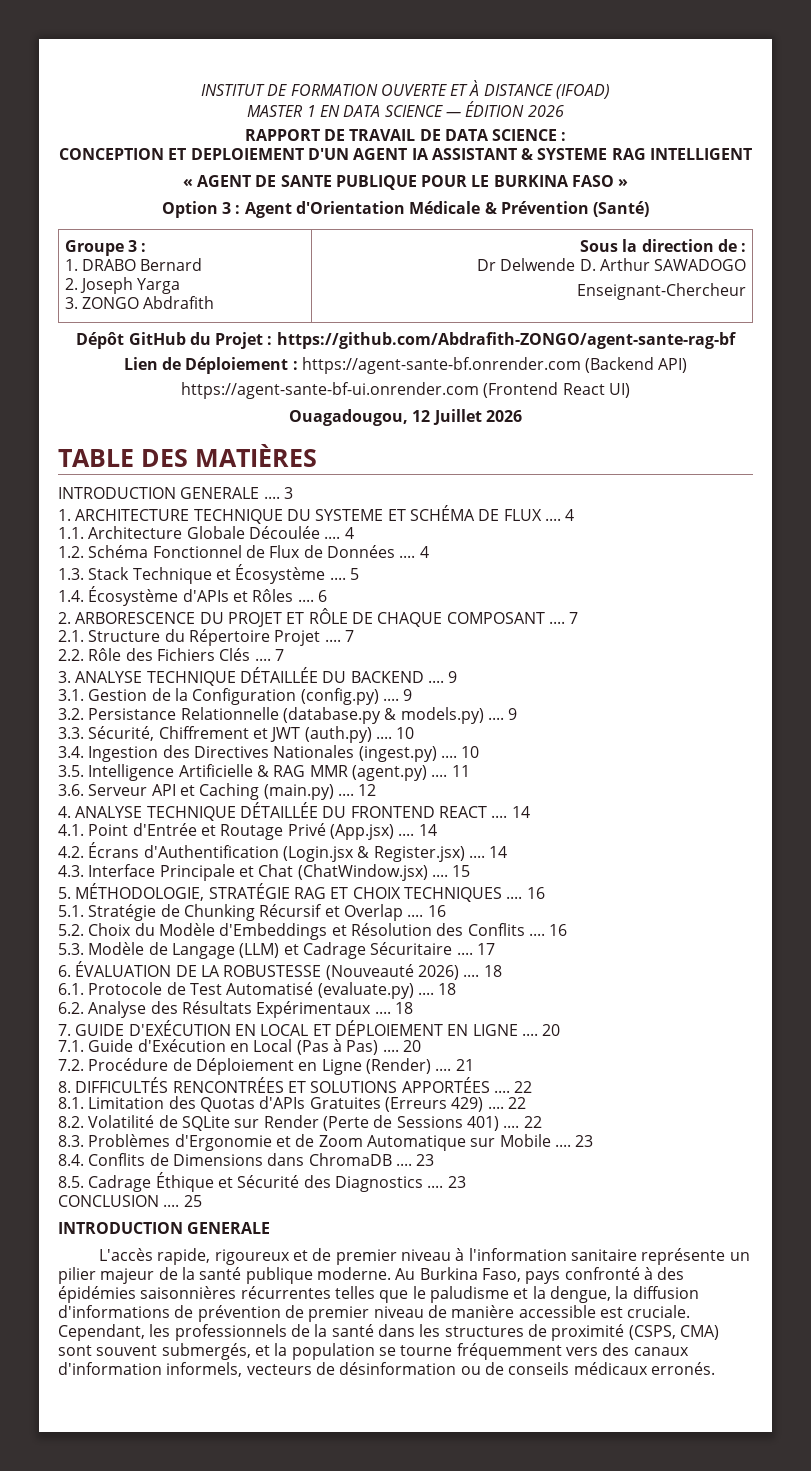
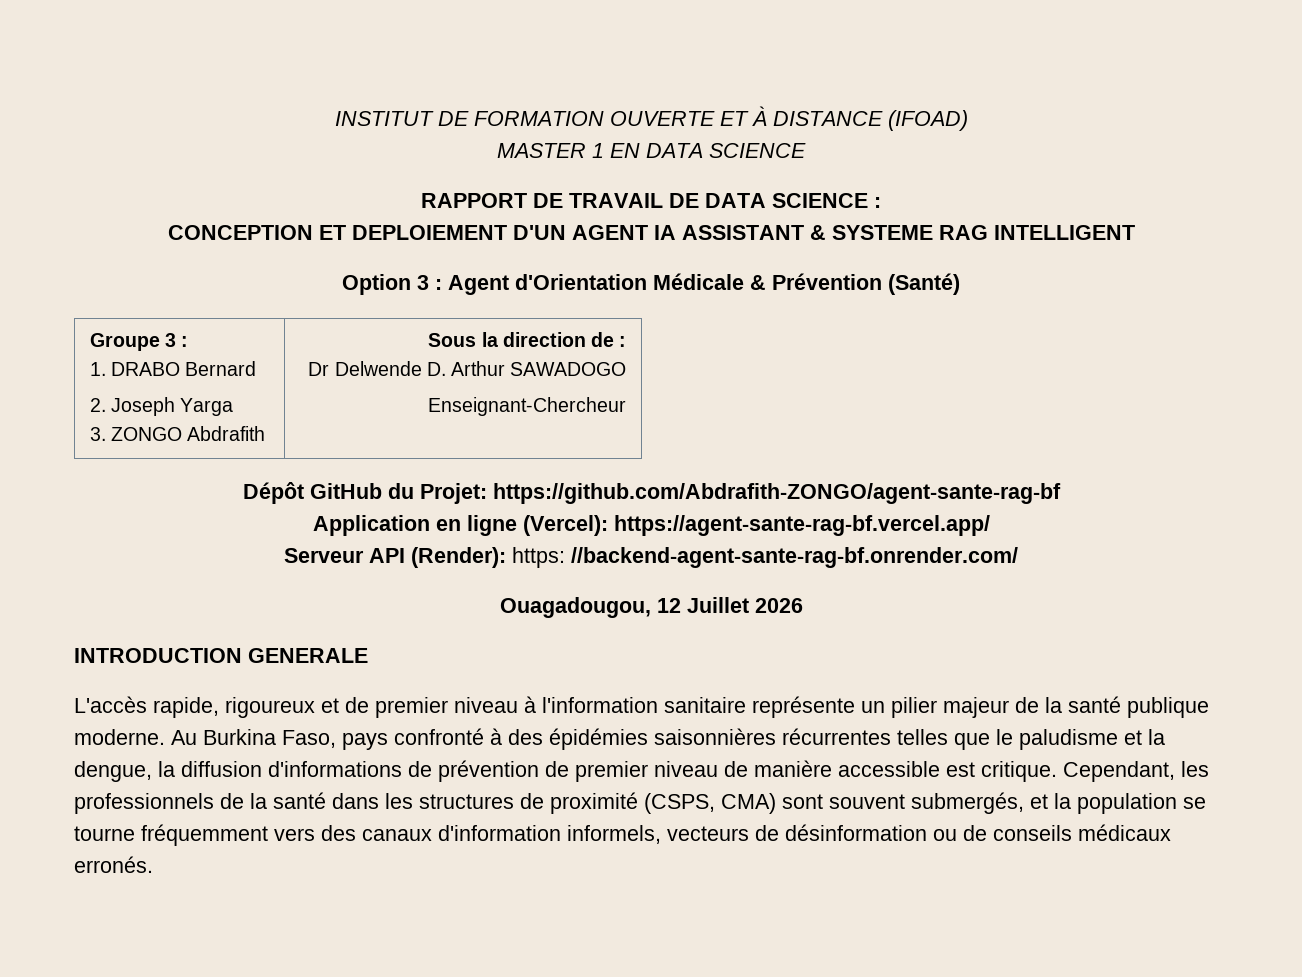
[445,101,564,117] — ÉDITION 2026 -> (806, 150) none
[182,175,629,190] // « AGENT DE SANTE PUBLIQUE POUR LE BURKINA FASO » -> (1135, 232) none
[215,332,273,349] Projet : -> [419,483,487,504] Projet:
[123,357,688,374] [181,382,630,399] [289,409,522,426] [58,444,317,467] [58,487,293,499] [58,505,575,524] [58,526,354,539] [58,545,429,558] [58,564,359,584] [58,586,327,606] [58,608,579,627] [58,629,354,646] [58,648,284,661] [58,667,458,686] [58,688,413,705] [58,707,518,724] [58,726,415,743] [58,745,480,762] [58,764,470,781] [58,783,377,800] [58,802,530,821] [58,823,437,840] [58,842,508,862] [58,864,471,881] [58,883,545,902] [58,904,446,921] [58,923,568,940] [58,942,495,959] [58,961,502,980] [58,982,457,999] [58,1001,413,1018] [58,1020,561,1036] [58,1039,421,1055] [58,1058,474,1075] [58,1077,533,1093] [58,1096,526,1112] [58,1115,542,1131] [58,1134,594,1151] [58,1153,435,1166] [58,1172,466,1192] [58,1195,202,1207] Lien de Déploiement : https://agent-sante-bf.onrender.com (Backend API) // https://agent-sante-bf-ui.onrender.com (Frontend React UI) // Ouagadougou, 12 Juillet 2026 // TABLE DES MATIÈRES // INTRODUCTION GENERALE .... 3 // 1. ARCHITECTURE TECHNIQUE DU SYSTEME ET SCHÉMA DE FLUX .... 4 // 1.1. Architecture Globale Découlée .... 4 // 1.2. Schéma Fonctionnel de Flux de Données .... 4 // 1.3. Stack Technique et Écosystème .... 5 // 1.4. Écosystème d'APIs et Rôles .... 6 // 2. ARBORESCENCE DU PROJET ET RÔLE DE CHAQUE COMPOSANT .... 7 // 2.1. Structure du Répertoire Projet .... 7 // 2.2. Rôle des Fichiers Clés .... 7 // 3. ANALYSE TECHNIQUE DÉTAILLÉE DU BACKEND .... 9 // 3.1. Gestion de la Configuration (config.py) .... 9 // 3.2. Persistance Relationnelle (database.py & models.py) .... 9 // 3.3. Sécurité, Chiffrement et JWT (auth.py) .... 10 // 3.4. Ingestion des Directives Nationales (ingest.py) .... 10 // 3.5. Intelligence Artificielle & RAG MMR (agent.py) .... 11 // 3.6. Serveur API et Caching (main.py) .... 12 // 4. ANALYSE TECHNIQUE DÉTAILLÉE DU FRONTEND REACT .... 14 // 4.1. Point d'Entrée et Routage Privé (App.jsx) .... 14 // 4.2. Écrans d'Authentification (Login.jsx & Register.jsx) .... 14 // 4.3. Interface Principale et Chat (ChatWindow.jsx) .... 15 // 5. MÉTHODOLOGIE, STRATÉGIE RAG ET CHOIX TECHNIQUES .... 16 // 5.1. Stratégie de Chunking Récursif et Overlap .... 16 // 5.2. Choix du Modèle d'Embeddings et Résolution des Conflits .... 16 // 5.3. Modèle de Langage (LLM) et Cadrage Sécuritaire .... 17 // 6. ÉVALUATION DE LA ROBUSTESSE (Nouveauté 2026) .... 18 // 6.1. Protocole de Test Automatisé (evaluate.py) .... 18 // 6.2. Analyse des Résultats Expérimentaux .... 18 // 7. GUIDE D'EXÉCUTION EN LOCAL ET DÉPLOIEMENT EN LIGNE .... 20 // 7.1. Guide d'Exécution en Local (Pas à Pas) .... 20 // 7.2. Procédure de Déploiement en Ligne (Render) .... 21 // 8. DIFFICULTÉS RENCONTRÉES ET SOLUTIONS APPORTÉES .... 22 // 8.1. Limitation des Quotas d'APIs Gratuites (Erreurs 429) .... 22 // 8.2. Volatilité de SQLite sur Render (Perte de Sessions 401) .... 22 // 8.3. Problèmes d'Ergonomie et de Zoom Automatique sur Mobile .... 23 // 8.4. Conflits de Dimensions dans ChromaDB .... 23 // 8.5. Cadrage Éthique et Sécurité des Diagnostics .... 23 // CONCLUSION .... 25 -> [312,515,990,536] [284,547,1018,568] [499,597,803,618] Application en ligne (Vercel): https://agent-sante-rag-bf.vercel.app/ // Serveur API (Render): https: //backend-agent-sante-rag-bf.onrender.com/ // Ouagadougou, 12 Juillet 2026
[627,1305,691,1318] cruciale. -> [981,761,1057,782] critique.

